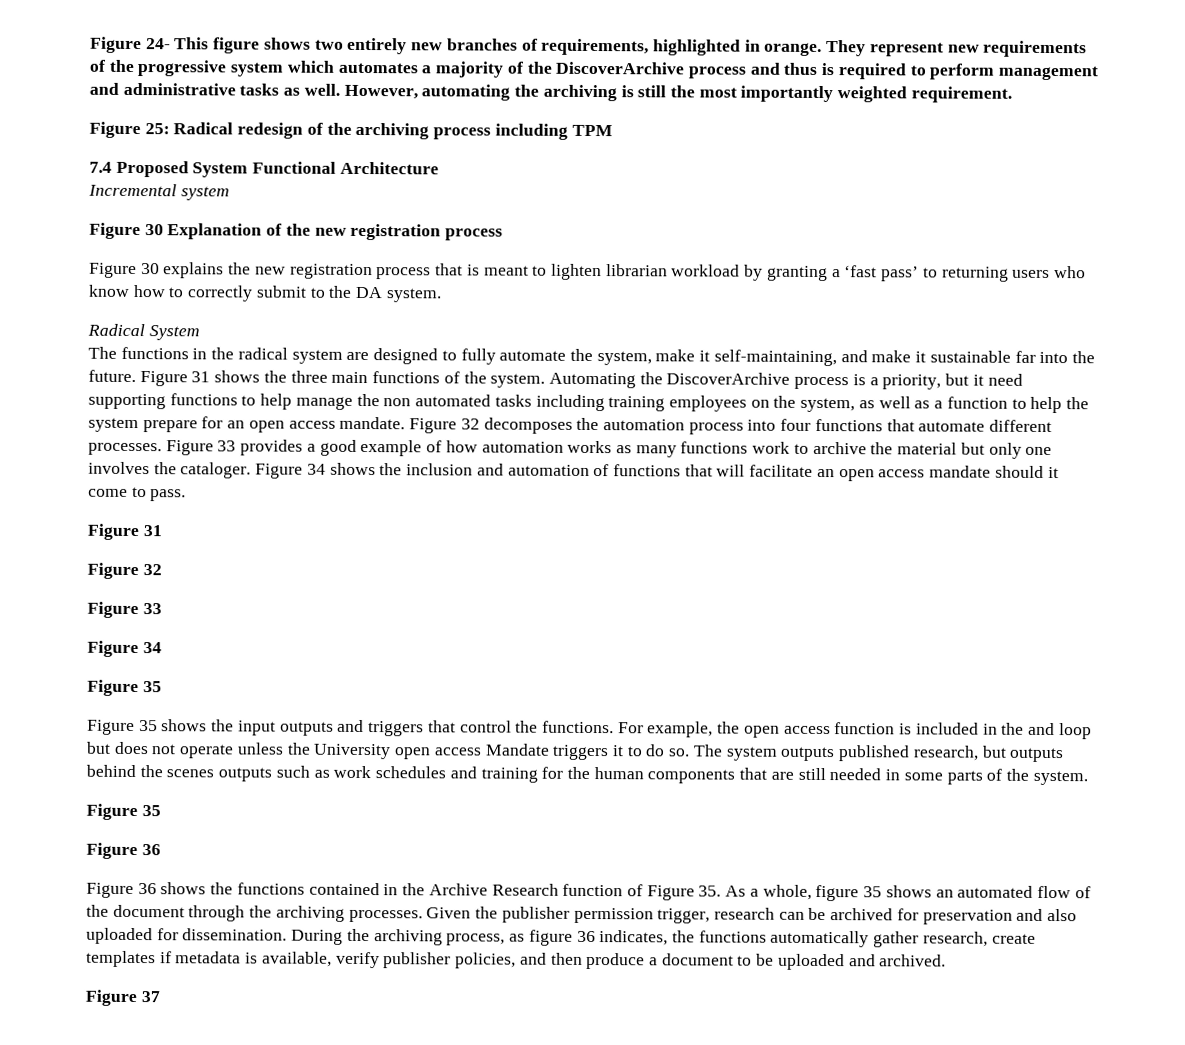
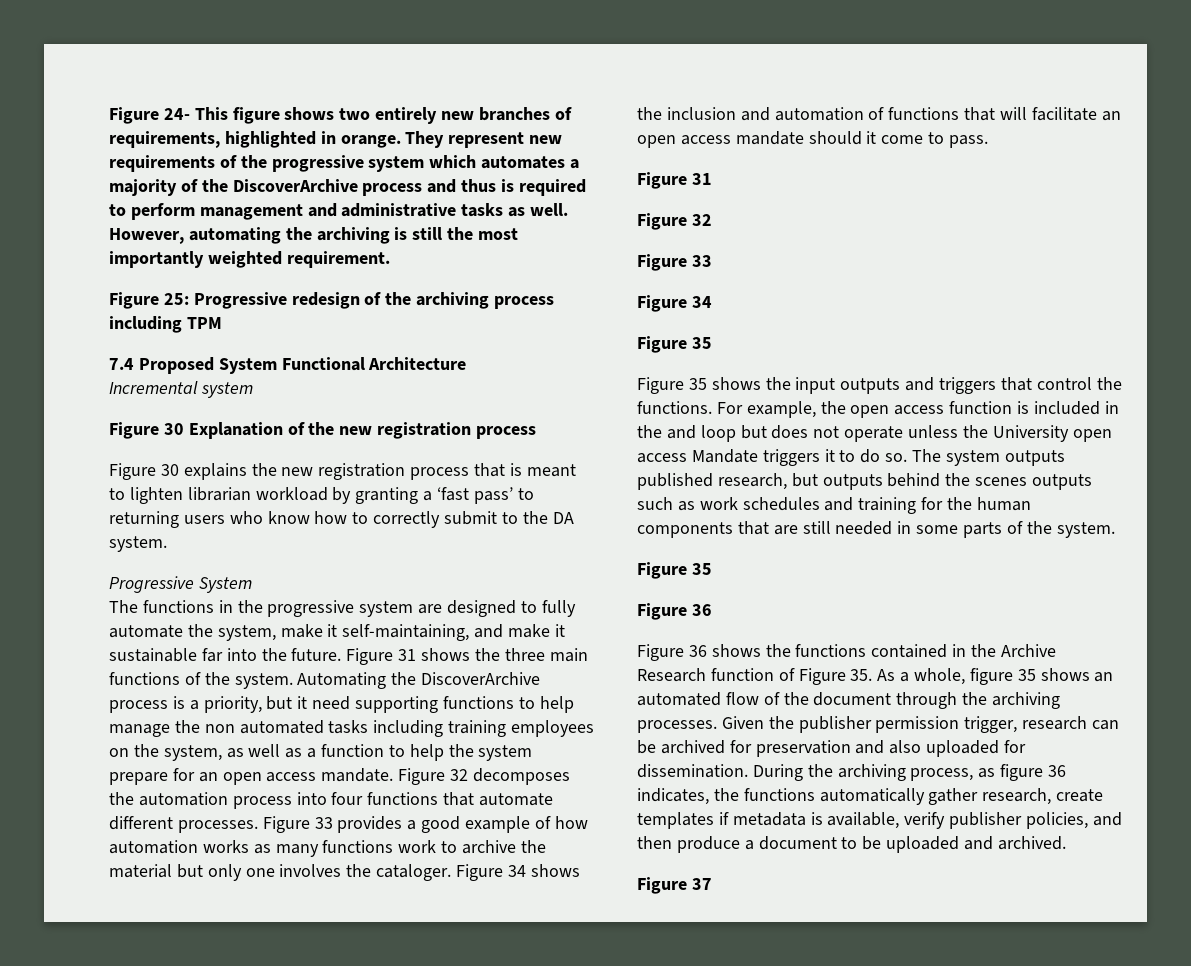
[173,122,234,135] Radical -> [193,292,287,309] Progressive
[87,323,145,337] Radical -> [109,576,194,593] Progressive
[237,347,288,360] radical -> [267,600,355,617] progressive

